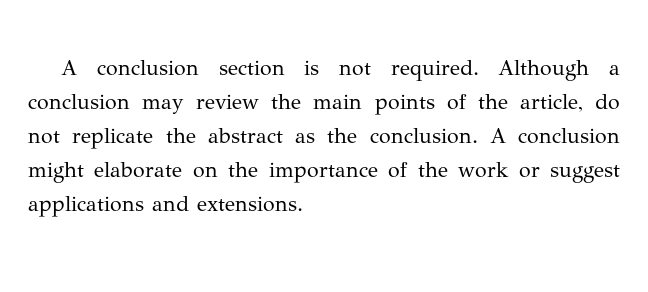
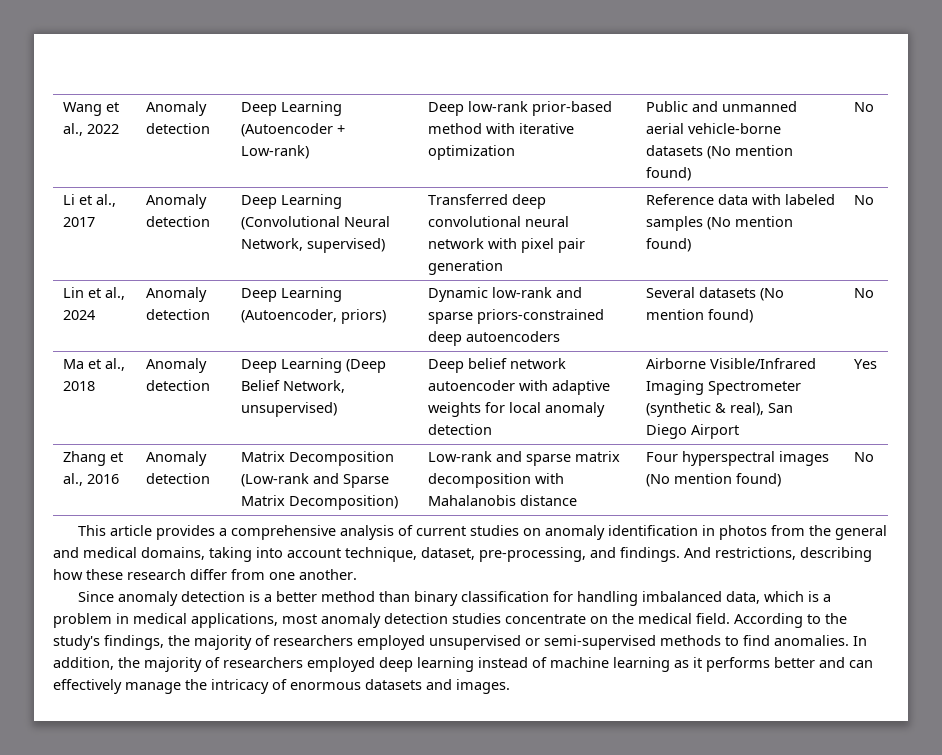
[61,60,620,81] [28,94,620,115] [28,128,620,149] [28,162,621,183] [28,196,303,217] A conclusion section is not required. Although a conclusion may review the main points of the article, do not replicate the abstract as the conclusion. A conclusion might elaborate on the importance of the work or suggest applications and extensions. -> [62,102,119,116] [62,123,119,136] [145,101,207,116] [145,123,210,134] [240,101,342,116] [240,123,345,137] [240,145,309,159] [427,101,612,116] [427,123,574,134] [427,145,515,160] [645,101,797,112] [645,123,781,134] [645,145,793,159] [645,167,691,181] [853,102,874,112] [62,194,116,207] [62,217,95,227] [145,194,207,209] [145,216,210,227] [240,194,342,209] [240,216,390,230] [240,238,385,253] [427,194,546,209] [427,216,569,227] [427,238,585,253] [427,260,503,275] [645,194,835,205] [645,216,793,231] [645,238,691,252] [853,195,874,205] [62,287,125,300] [62,310,95,320] [145,287,207,302] [145,309,210,320] [240,287,342,302] [240,309,386,324] [427,287,582,302] [427,309,604,324] [427,331,560,346] [645,287,784,301] [645,309,753,323] [853,288,874,298] [62,358,125,371] [62,381,95,391] [145,358,207,373] [145,380,210,391] [240,358,386,373] [240,380,345,393] [240,402,337,417] [427,358,566,373] [427,380,610,395] [427,402,605,417] [427,424,492,435] [645,358,816,369] [645,380,801,395] [645,402,793,417] [645,424,739,439] [853,359,877,369] [62,451,123,466] [62,473,119,486] [145,451,207,466] [145,473,210,484] [240,451,394,466] [240,473,389,488] [240,495,398,510] [427,451,620,466] [427,473,564,488] [427,495,577,506] [645,451,829,466] [645,473,781,487] [853,452,874,462] [77,525,887,540] [53,547,872,562] [53,569,357,580] [77,591,831,606] [53,613,847,628] [53,635,867,650] [53,657,873,672] [53,679,510,694] Wang et al., 2022 | Anomaly detection | Deep Learning (Autoencoder + Low-rank) | Deep low-rank prior-based method with iterative optimization | Public and unmanned aerial vehicle-borne datasets (No mention found) | No // Li et al., 2017 | Anomaly detection | Deep Learning (Convolutional Neural Network, supervised) | Transferred deep convolutional neural network with pixel pair generation | Reference data with labeled samples (No mention found) | No // Lin et al., 2024 | Anomaly detection | Deep Learning (Autoencoder, priors) | Dynamic low-rank and sparse priors-constrained deep autoencoders | Several datasets (No mention found) | No // Ma et al., 2018 | Anomaly detection | Deep Learning (Deep Belief Network, unsupervised) | Deep belief network autoencoder with adaptive weights for local anomaly detection | Airborne Visible/Infrared Imaging Spectrometer (synthetic & real), San Diego Airport | Yes // Zhang et al., 2016 | Anomaly detection | Matrix Decomposition (Low-rank and Sparse Matrix Decomposition) | Low-rank and sparse matrix decomposition with Mahalanobis distance | Four hyperspectral images (No mention found) | No // This article provides a comprehensive analysis of current studies on anomaly identification in photos from the general and medical domains, taking into account technique, dataset, pre-processing, and findings. And restrictions, describing how these research differ from one another. // Since anomaly detection is a better method than binary classification for handling imbalanced data, which is a problem in medical applications, most anomaly detection studies concentrate on the medical field. According to the study's findings, the majority of researchers employed unsupervised or semi-supervised methods to find anomalies. In addition, the majority of researchers employed deep learning instead of machine learning as it performs better and can effectively manage the intricacy of enormous datasets and images.

